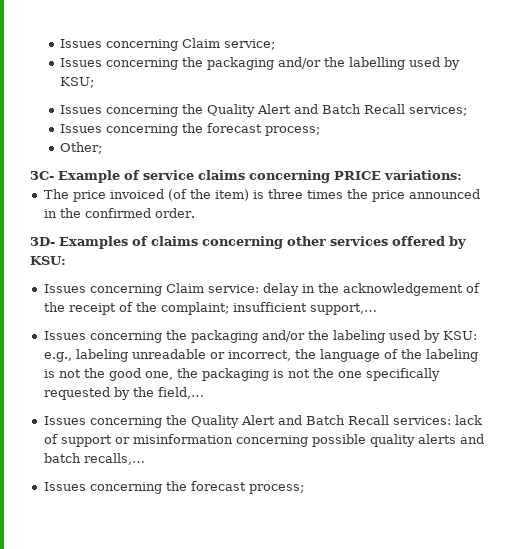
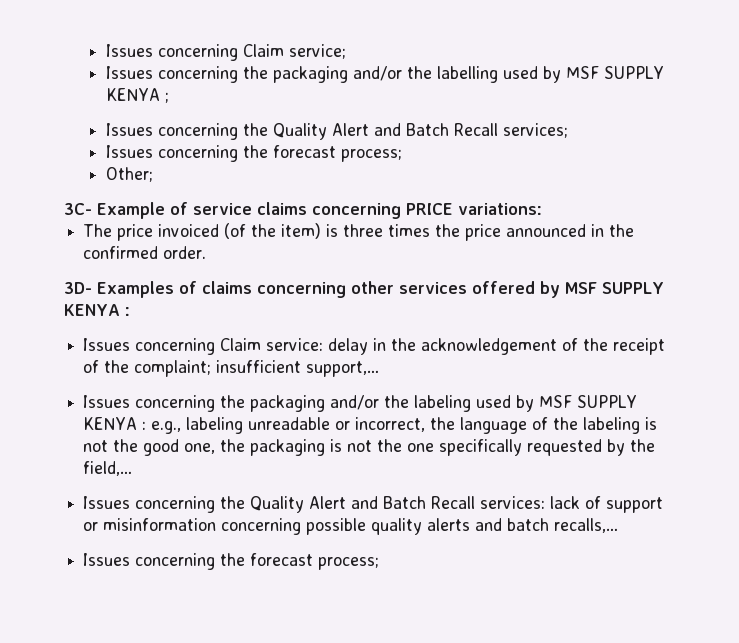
[60,77,95,88] KSU; -> [566,66,665,79] [106,88,170,103] MSF SUPPLY KENYA ;
[30,256,66,265] KSU: -> [565,282,664,294] [64,304,130,316] MSF SUPPLY KENYA :
[442,331,477,340] KSU: -> [539,395,638,408] [83,417,147,430] MSF SUPPLY KENYA :

